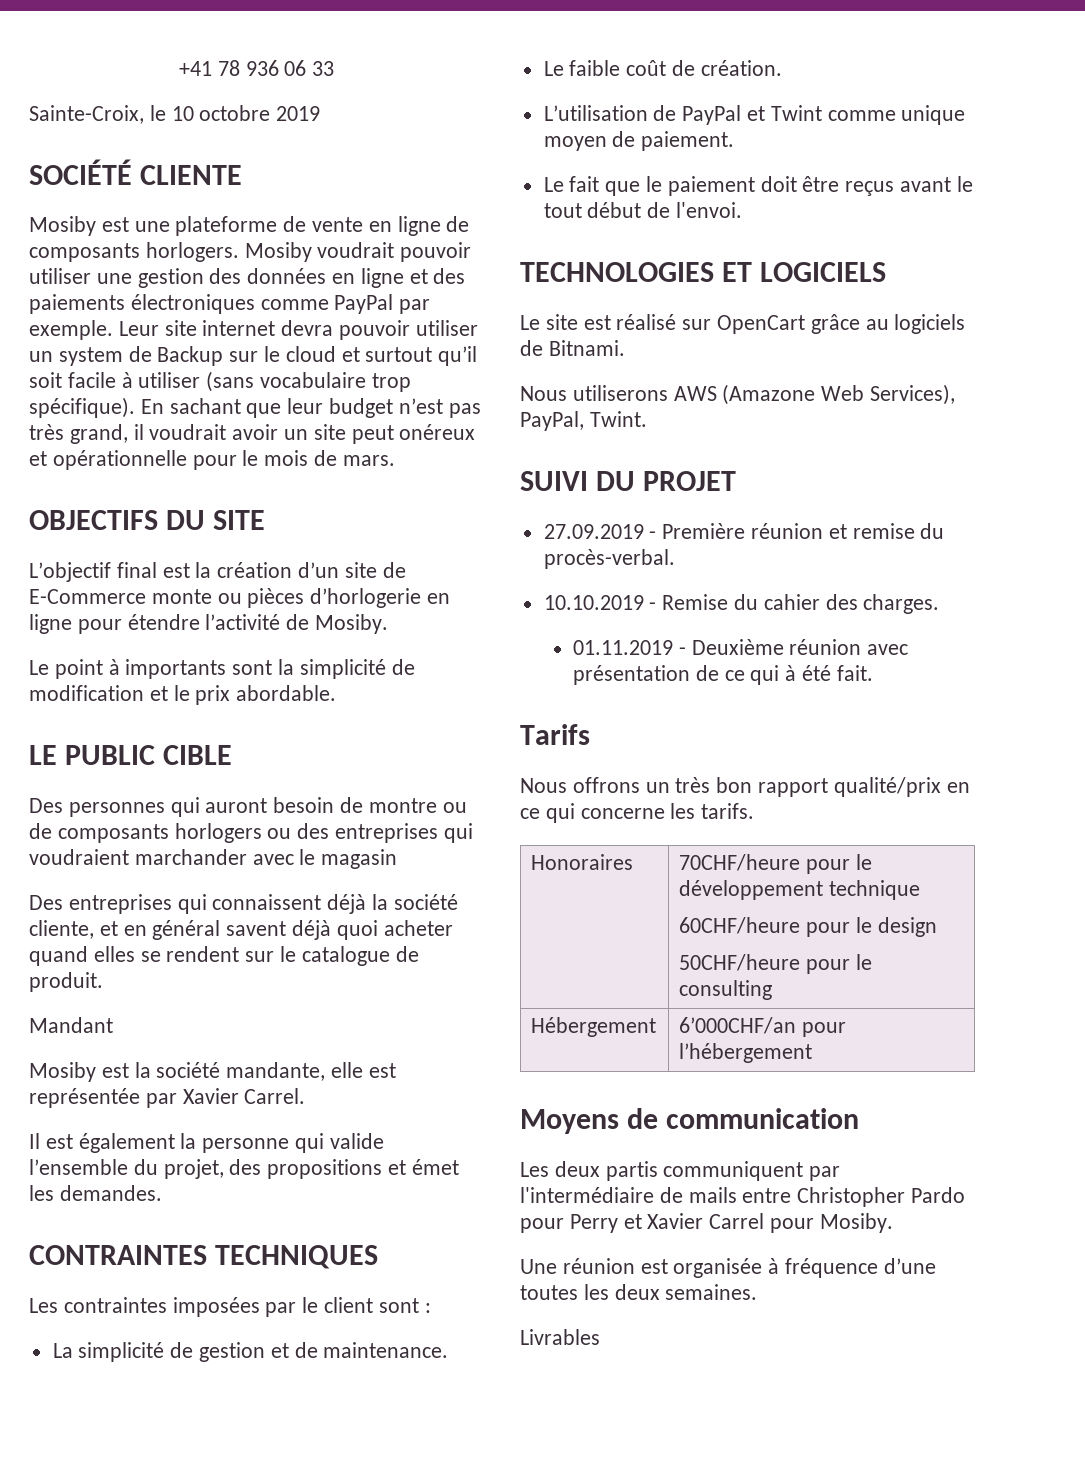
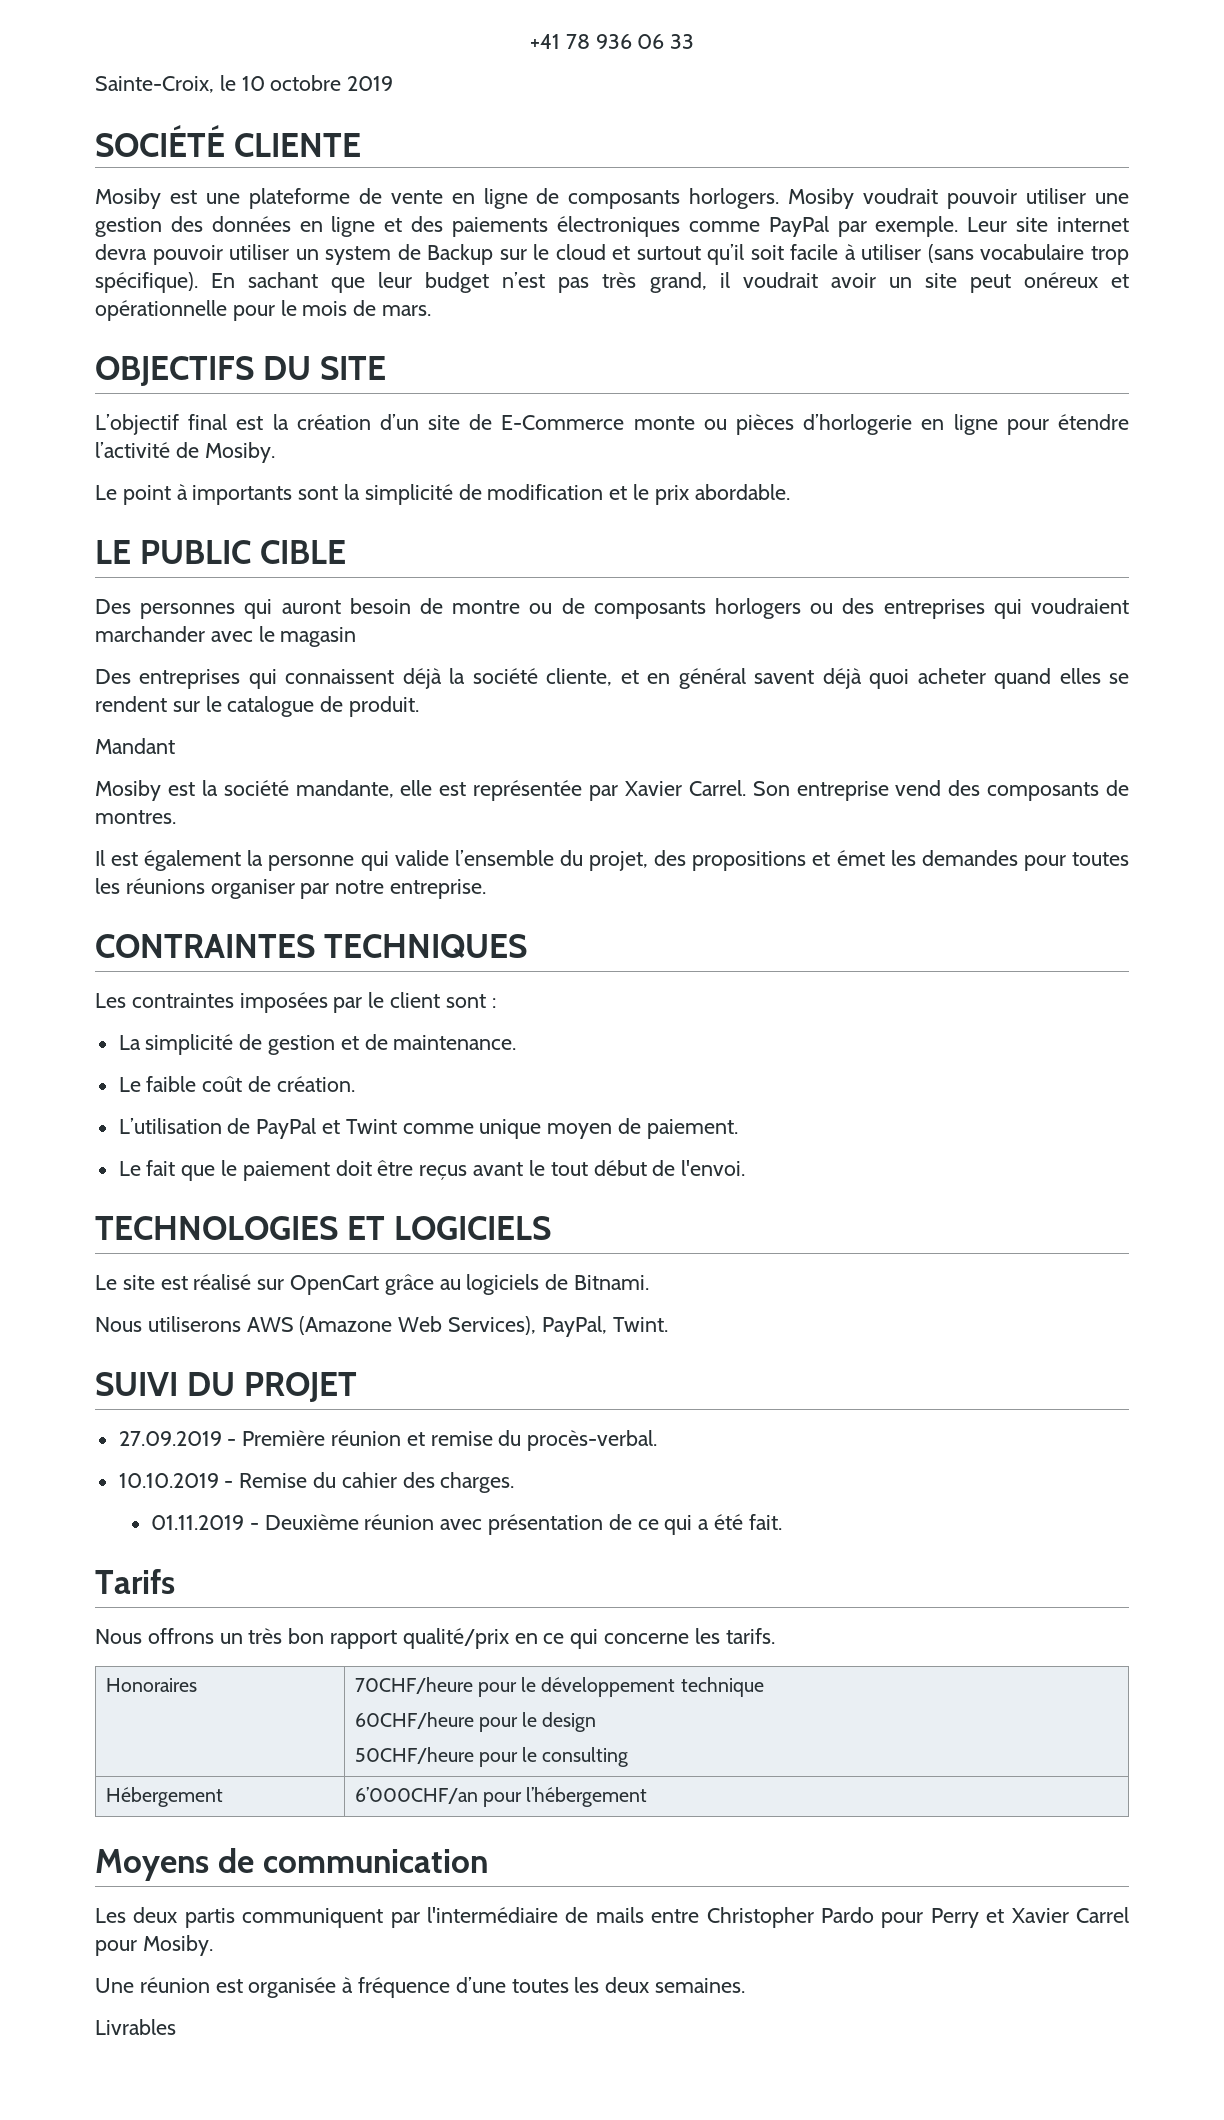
(306, 1096) none -> [752,780,1129,801] [95,810,176,824] Son entreprise vend des composants de montres.
[59,1185,162,1201] demandes. -> [921,850,1129,871] [95,878,487,899] demandes pour toutes les réunions organiser par notre entreprise.
[785,665,797,681] à -> [698,1519,710,1530] a

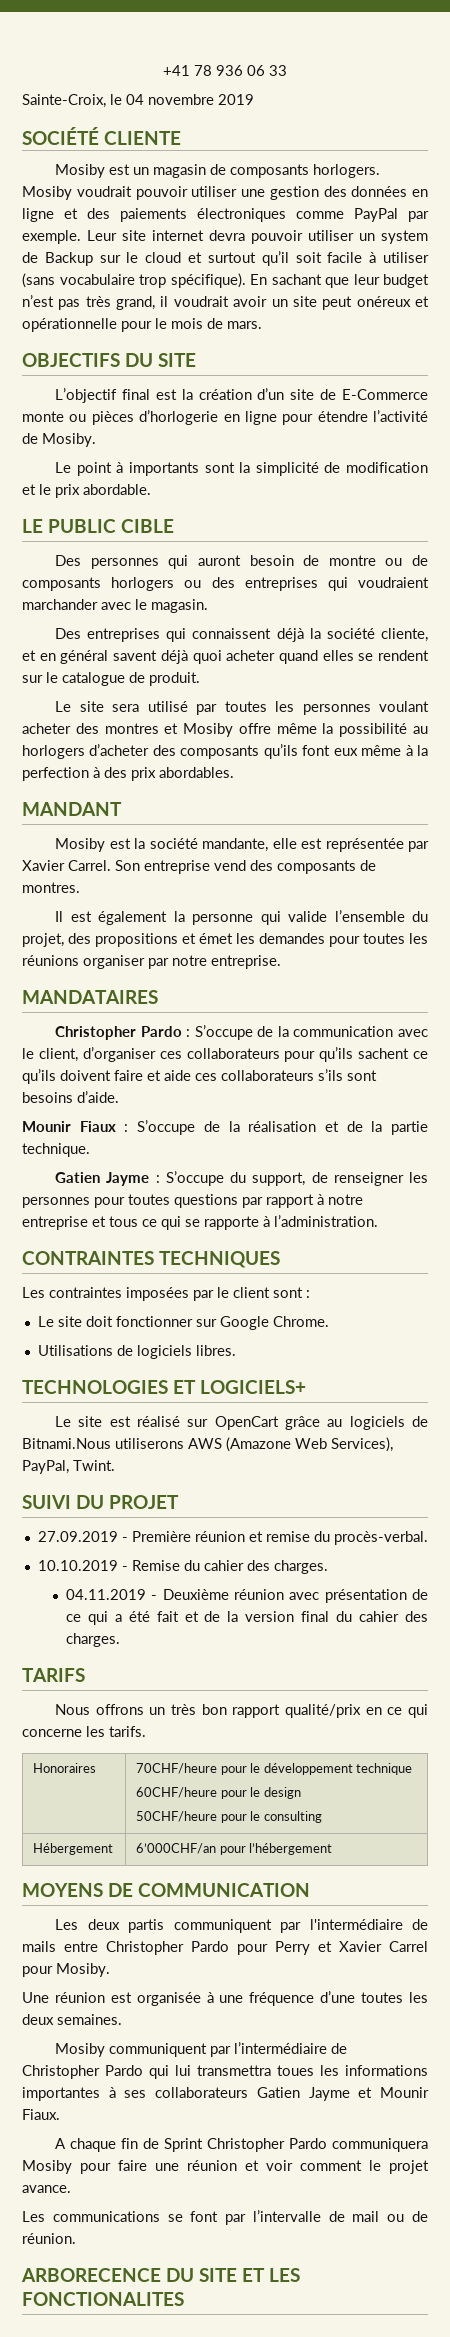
[241,75,342,91] 10 octobre -> [126,94,214,105] 04 novembre
[205,188,528,209] une plateforme de vente en ligne -> [133,164,207,178] un magasin
[280,627,357,647] magasin -> [151,599,208,613] magasin.
[95,738,175,754] Mandant -> [55,701,429,715] [22,723,428,737] [22,744,429,759] [22,767,234,781] [22,802,122,816] Le site sera utilisé par toutes les personnes voulant acheter des montres et Mosiby offre même la possibilité au horlogers d’acheter des composants qu’ils font eux même à la perfection à des prix abordables. // MANDANT
(487, 889) none -> [22,990,158,1004] [55,1025,428,1040] [22,1047,428,1062] [22,1069,377,1084] [22,1091,119,1103] [22,1120,428,1135] [22,1143,90,1157] [55,1171,428,1186] [22,1194,363,1208] [22,1215,378,1230] // MANDATAIRES // Christopher Pardo : S’occupe de la communication avec le client, d’organiser ces collaborateurs pour qu’ils sachent ce qu’ils doivent faire et aide ces collaborateurs s’ils sont besoins d’aide. // Mounir Fiaux : S’occupe de la réalisation et de la partie technique. // Gatien Jayme : S’occupe du support, de renseigner les personnes pour toutes questions par rapport à notre entreprise et tous ce qui se rapporte à l’administration.
[118,1034,517,1055] [118,1076,355,1092] [118,1118,738,1139] [118,1160,746,1181] La simplicité de gestion et de maintenance. // Le faible coût de création. // L’utilisation de PayPal et Twint comme unique moyen de paiement. // Le fait que le paiement doit être reçus avant le tout début de l'envoi. -> [37,1316,329,1330] [37,1345,236,1359] Le site doit fonctionner sur Google Chrome. // Utilisations de logiciels libres.
[394,1216,552,1240] LOGICIELS -> [200,1380,306,1394] LOGICIELS+
[574,1275,650,1290] [95,1317,142,1332] Bitnami. // Nous -> [22,1438,111,1449] Bitnami.Nous
[150,1515,244,1530] 01.11.2019 -> [65,1589,146,1600] 04.11.2019
[748,1514,782,1530] [95,1569,175,1594] fait. // Tarifs -> [156,1611,428,1622] [65,1633,120,1647] [22,1668,85,1682] fait et de la version final du cahier des charges. // TARIFS
[95,1848,489,1881] Moyens de communication -> [22,1883,310,1897] MOYENS DE COMMUNICATION
(354, 1985) none -> [219,1995,244,2003] une
[95,2019,176,2035] Livrables -> [55,2042,348,2057] [22,2065,428,2079] [22,2087,430,2101] [22,2109,60,2120] [55,2138,428,2152] [22,2160,429,2174] [22,2185,71,2193] [22,2210,428,2225] [22,2233,76,2244] [21,2268,300,2282] [22,2292,184,2306] Mosiby communiquent par l’intermédiaire de Christopher Pardo qui lui transmettra toues les informations importantes à ses collaborateurs Gatien Jayme et Mounir Fiaux. // A chaque fin de Sprint Christopher Pardo communiquera Mosiby pour faire une réunion et voir comment le projet avance. // Les communications se font par l’intervalle de mail ou de réunion. // ARBORECENCE DU SITE ET LES FONCTIONALITES

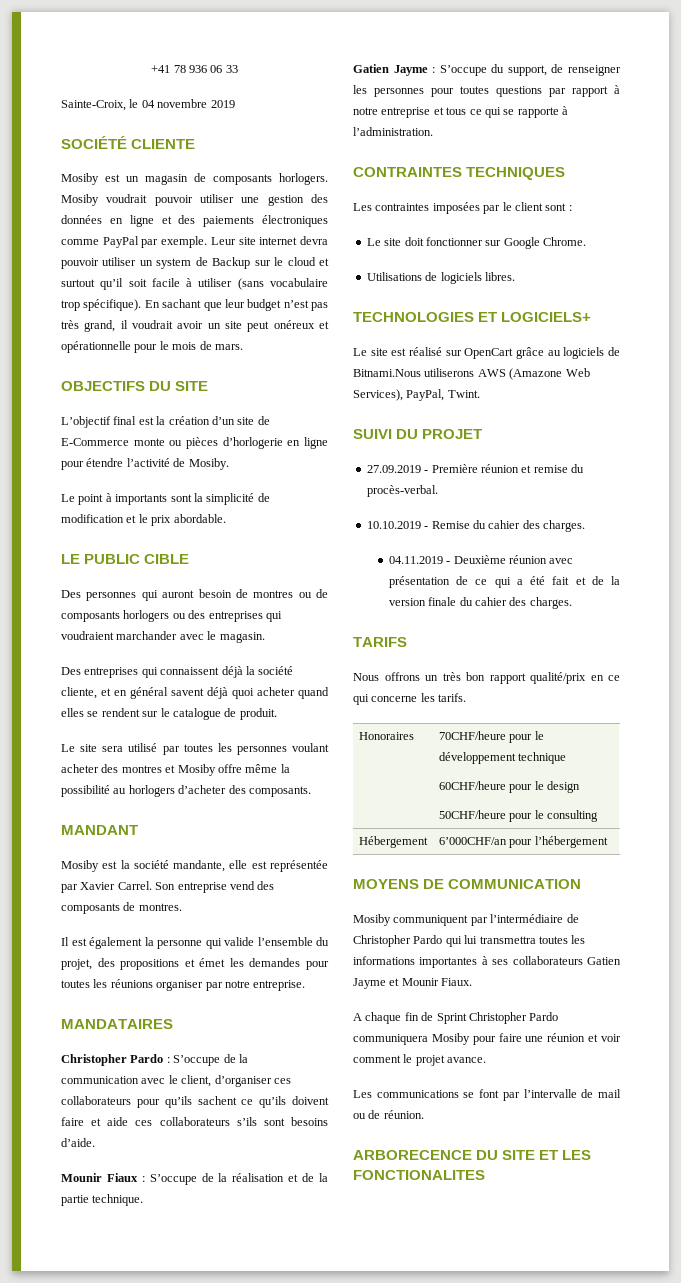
[328,555,376,566] montre -> [253,590,294,598] montres
[180,744,429,759] [22,767,234,781] composants qu’ils font eux même à la perfection à des prix abordables. -> [248,786,311,797] composants.
[301,1611,330,1622] final -> [428,597,457,606] finale
[55,1919,428,1933] [22,1941,428,1955] [22,1963,110,1977] [22,1991,429,2006] [22,2014,122,2025] // Les deux partis communiquent par l'intermédiaire de mails entre Christopher Pardo pour Perry et Xavier Carrel pour Mosiby. // Une réunion est organisée à une fréquence d’une toutes les deux semaines. -> (582, 884) none
[277,2065,314,2076] toues -> [538,936,568,944] toutes

